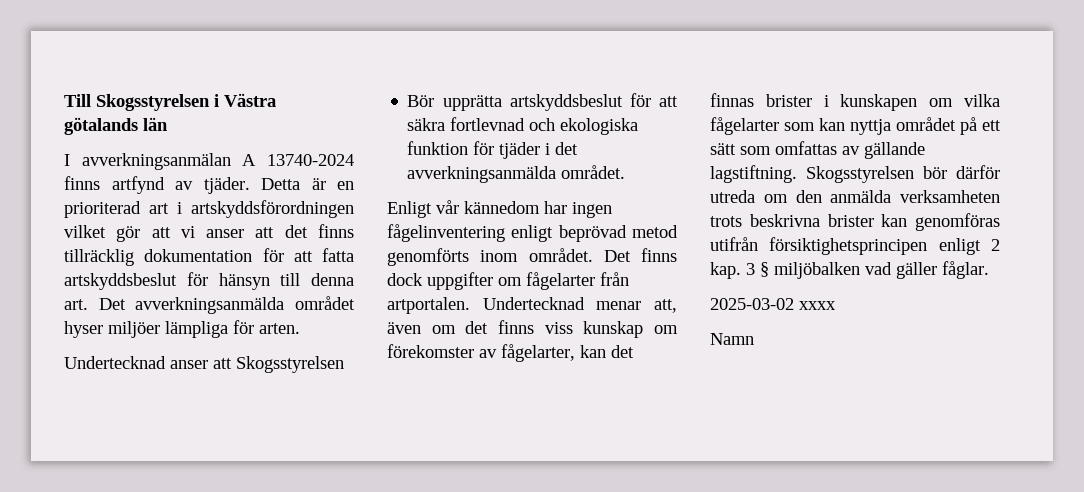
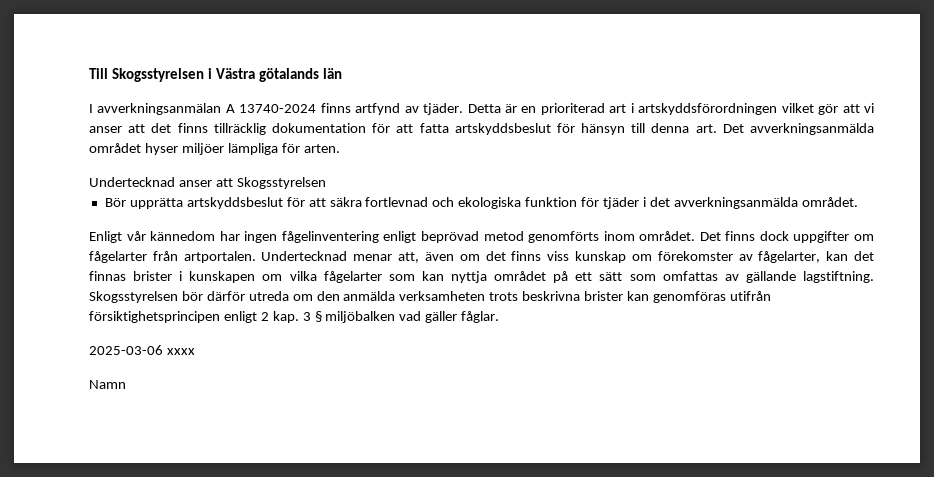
[710,298,794,310] 2025-03-02 -> [89,345,163,355] 2025-03-06

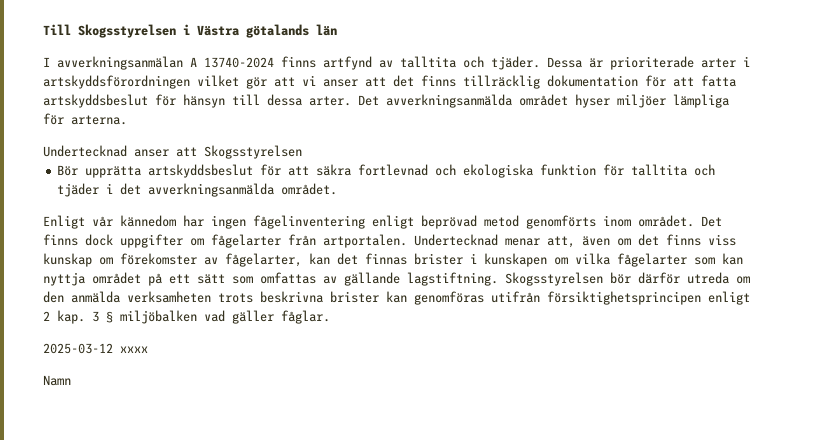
[423,103,627,115] tjäder. Detta är en prioriterad art -> [400,56,736,70] talltita och tjäder. Dessa är prioriterade arter
[651,123,717,133] denna art. -> [267,94,351,106] dessa arter.
[303,144,340,153] arten. -> [71,115,127,125] arterna.
(600, 202) none -> [631,164,716,176] talltita och
[89,345,163,355] 2025-03-06 -> [43,343,113,354] 2025-03-12

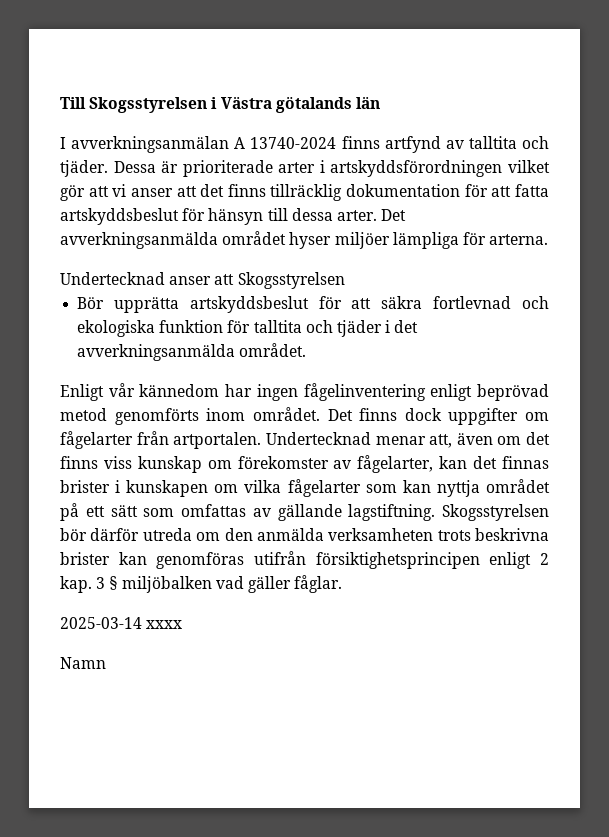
[43,343,113,354] 2025-03-12 -> [60,617,142,629] 2025-03-14

